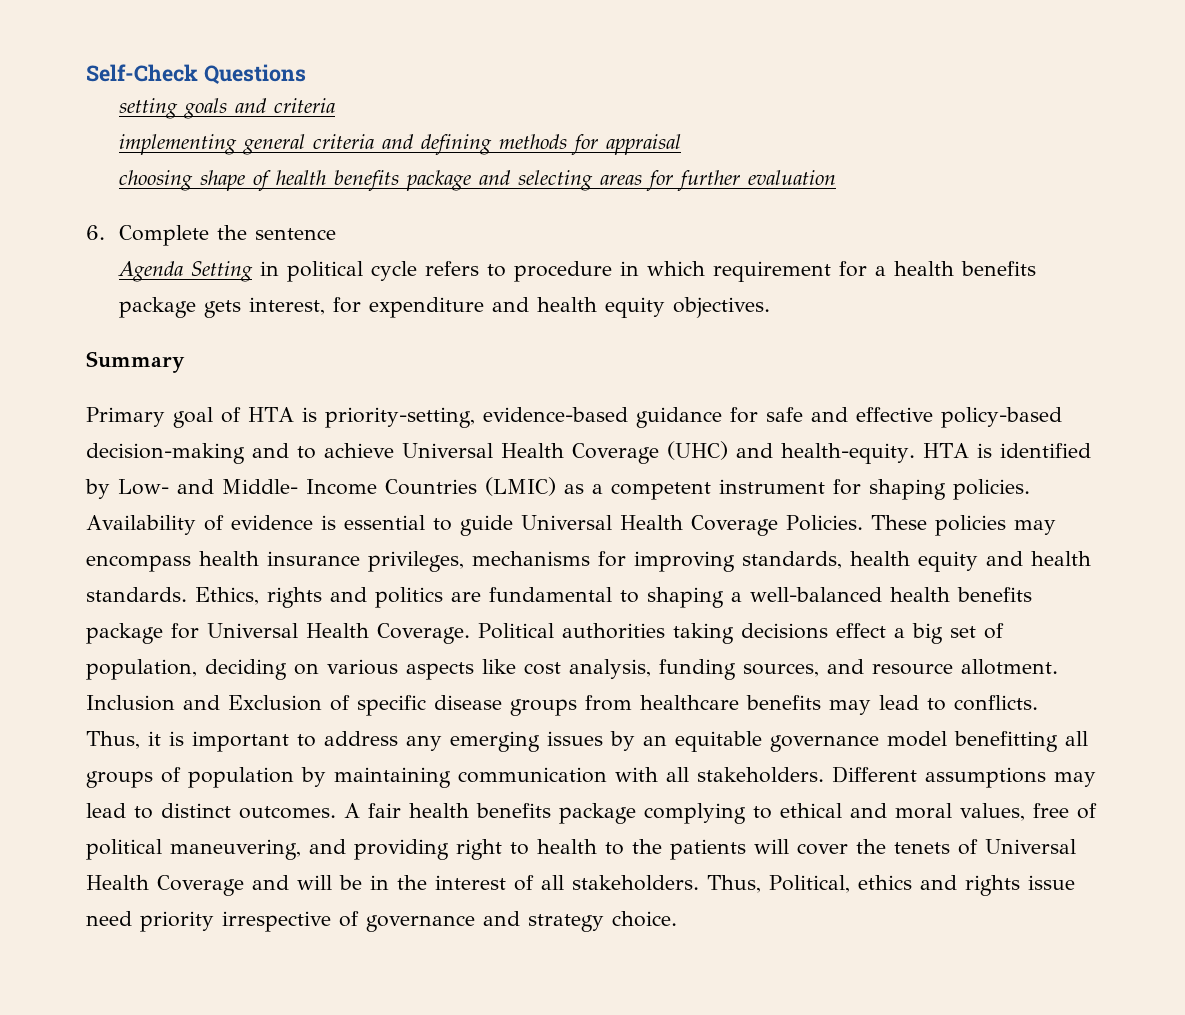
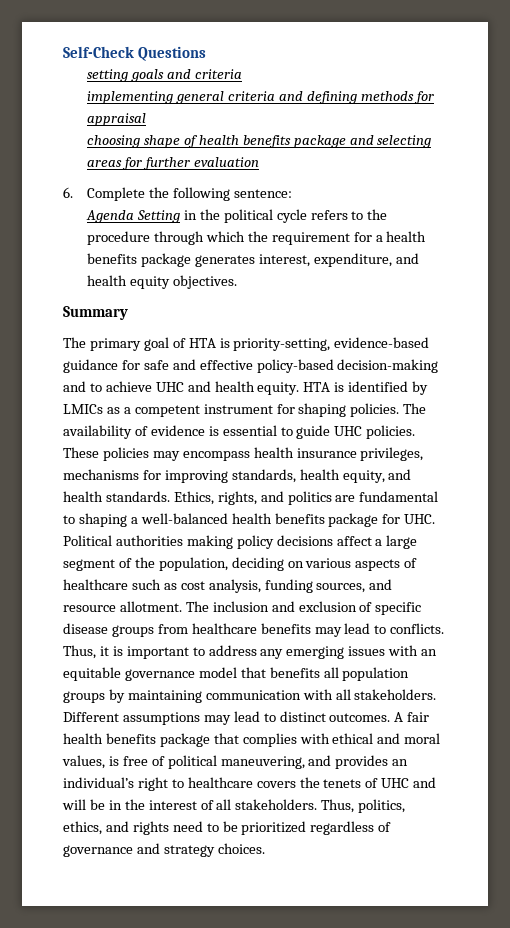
[254,228,336,240] sentence -> [172,187,292,201] following sentence:
(279, 268) none -> [199,209,220,220] the
[513,261,705,282] procedure in which -> [367,209,388,220] [87,231,268,245] the procedure through which the
[203,297,484,318] gets interest, for expenditure -> [194,253,392,267] generates interest, expenditure,
[86,407,165,427] Primary -> [63,337,141,351] The primary
[402,441,1091,464] [85,477,556,499] Universal Health Coverage (UHC) and health-equity. HTA is identified by Low- and Middle- Income Countries (LMIC) -> [155,381,429,395] [63,404,103,414] UHC and health equity. HTA is identified by LMICs
[86,515,196,535] Availability -> [403,403,427,414] [63,425,132,439] The availability
[520,515,863,536] Universal Health Coverage Policies. -> [334,425,416,439] UHC policies.
[918,551,978,572] equity -> [342,470,385,483] equity,
[267,587,322,608] rights -> [217,491,257,505] rights,
[207,623,1004,644] Universal Health Coverage. Political authorities taking decisions effect a big set of -> [404,514,436,524] [63,535,418,549] [63,557,155,571] UHC. Political authorities making policy decisions affect a large segment of the
[482,659,516,674] like -> [404,558,418,568] [63,579,177,590] of healthcare such as
[86,695,322,711] Inclusion and Exclusion -> [185,601,357,612] The inclusion and exclusion
[610,731,635,751] by -> [388,645,419,656] with
[954,731,1088,752] [86,767,294,788] benefitting all groups of population -> [240,667,410,681] [63,691,105,703] that benefits all population groups
[644,803,772,824] complying to -> [213,733,330,747] that complies with
(1025, 812) none -> [108,756,119,766] is
[354,839,1076,860] [86,875,244,896] providing right to health to the patients will cover the tenets of Universal Health Coverage -> [335,755,409,769] [63,777,410,791] provides an individual’s right to healthcare covers the tenets of UHC
[769,875,1075,896] [86,911,331,932] Political, ethics and rights issue need priority irrespective -> [358,799,406,813] [63,821,375,835] politics, ethics, and rights need to be prioritized regardless
[612,911,677,927] choice. -> [217,843,265,854] choices.

